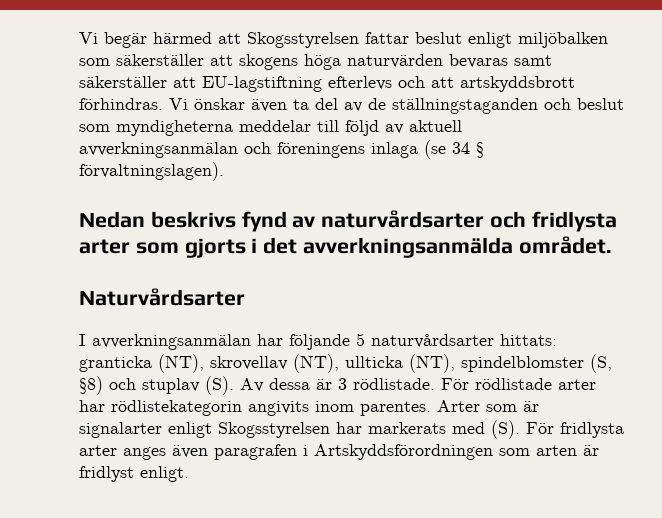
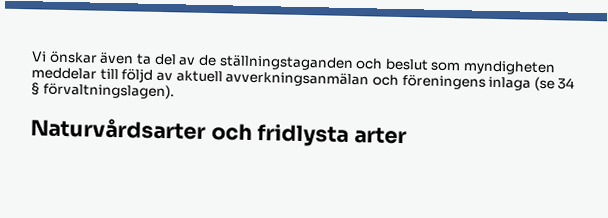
[79,32,608,48] [79,54,552,70] [79,76,575,92] [79,98,188,110] Vi begär härmed att Skogsstyrelsen fattar beslut enligt miljöbalken som säkerställer att skogens höga naturvärden bevaras samt säkerställer att EU-lagstiftning efterlevs och att artskyddsbrott förhindras. Vi -> [31,51,47,62] Vi
[116,120,233,136] myndigheterna -> [463,60,557,76] myndigheten
[79,210,617,232] [79,236,612,258] [79,288,245,306] [79,333,557,350] [79,354,612,373] [79,376,596,395] [79,400,539,416] [79,420,624,439] [79,444,599,460] [79,466,189,482] Nedan beskrivs fynd av naturvårdsarter och fridlysta arter som gjorts i det avverkningsanmälda området. // Naturvårdsarter // I avverkningsanmälan har följande 5 naturvårdsarter hittats: granticka (NT), skrovellav (NT), ullticka (NT), spindelblomster (S, §8) och stuplav (S). Av dessa är 3 rödlistade. För rödlistade arter har rödlistekategorin angivits inom parentes. Arter som är signalarter enligt Skogsstyrelsen har markerats med (S). För fridlysta arter anges även paragrafen i Artskyddsförordningen som arten är fridlyst enligt. -> [30,117,408,147] Naturvårdsarter och fridlysta arter

